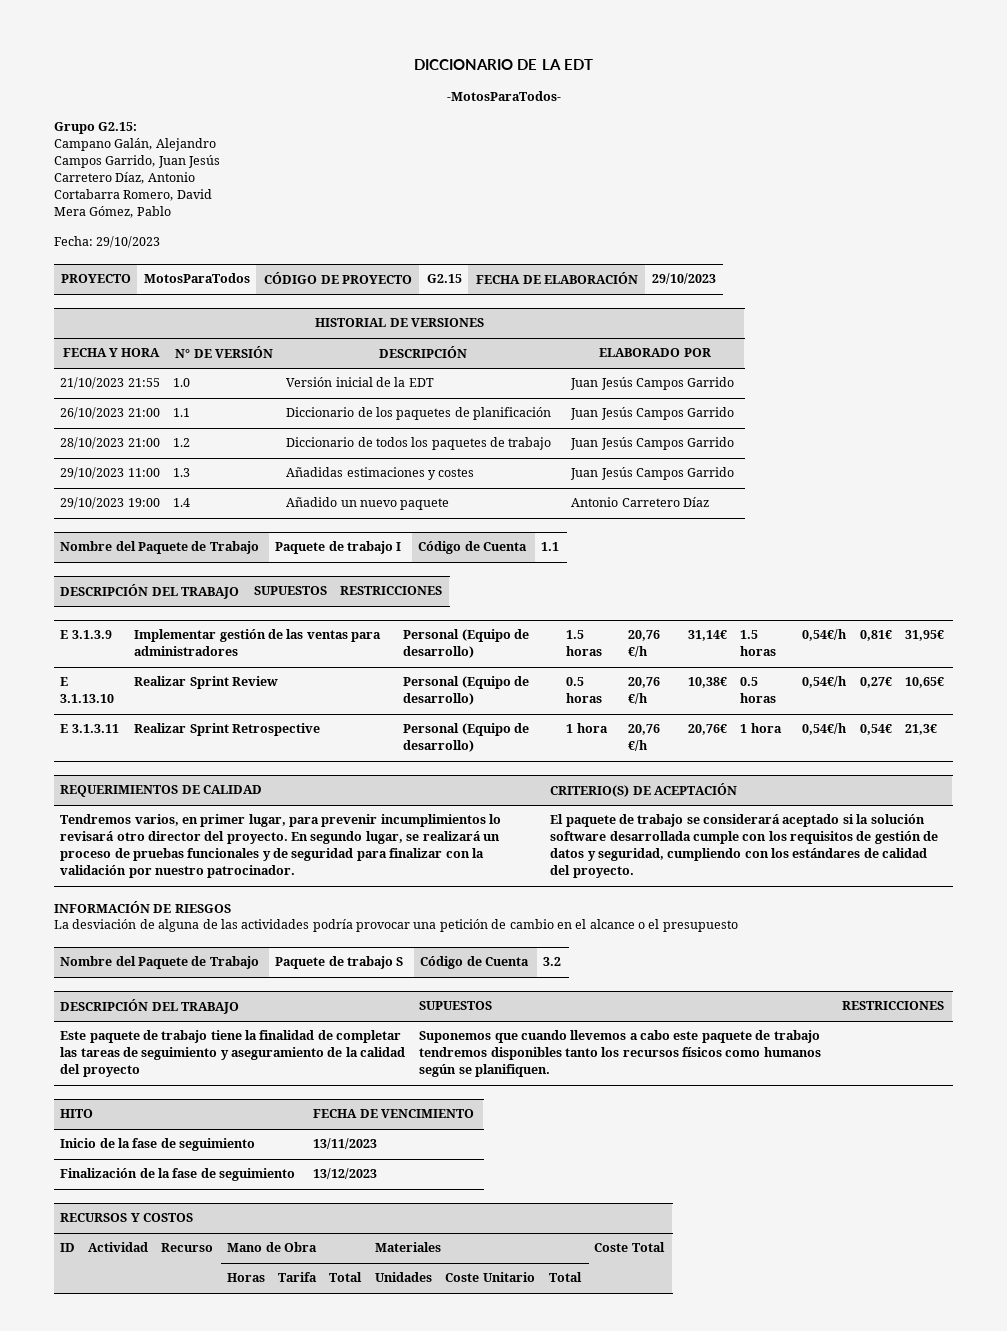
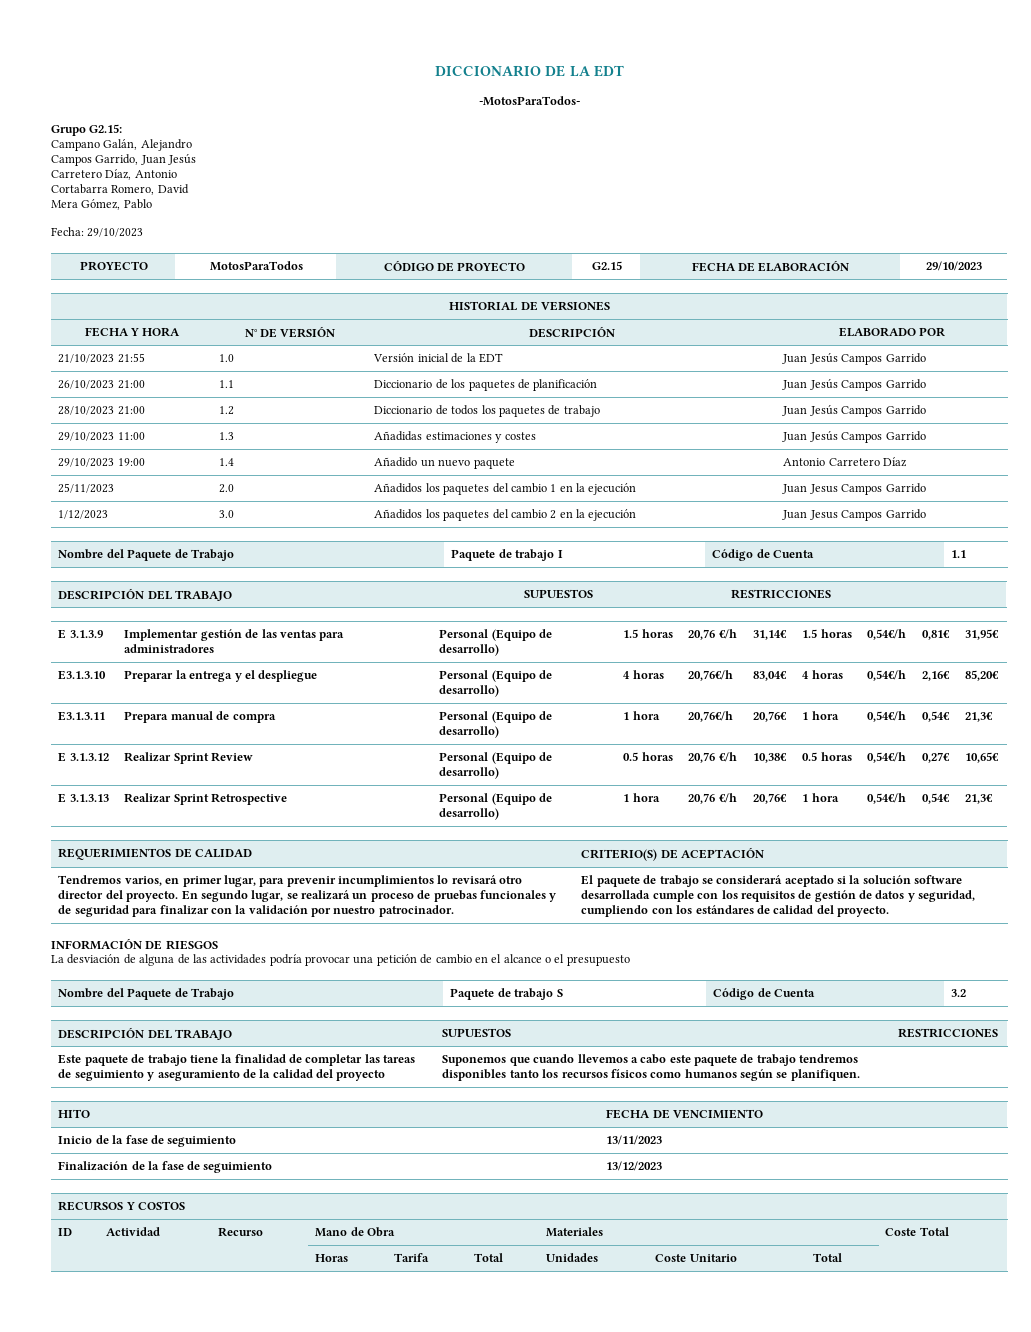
(709, 502) none -> [58,483,115,493] [219,484,235,493] [374,483,637,495] [782,483,926,495] [58,510,109,519] [219,510,235,518] [374,509,637,521] [782,509,926,521] // 25/11/2023 | 2.0 | Añadidos los paquetes del cambio 1 en la ejecución | Juan Jesus Campos Garrido // 1/12/2023 | 3.0 | Añadidos los paquetes del cambio 2 en la ejecución | Juan Jesus Campos Garrido
[60,677,69,686] [60,694,115,703] // E 3.1.13.10 -> [58,670,107,680] [124,670,318,682] [439,670,553,682] [439,685,500,697] [623,670,664,679] [688,670,734,681] [753,671,787,681] [802,670,843,679] [867,670,907,681] [922,671,950,681] [965,670,999,681] [58,711,106,721] [124,711,276,723] [439,711,553,723] [439,726,500,738] [623,711,660,720] [688,711,734,722] [753,711,787,722] [802,711,839,720] [867,711,907,722] [922,711,950,722] [965,712,993,722] [58,752,109,762] // E3.1.3.10 | Preparar la entrega y el despliegue | Personal (Equipo de desarrollo) | 4 horas | 20,76€/h | 83,04€ | 4 horas | 0,54€/h | 2,16€ | 85,20€ // E3.1.3.11 | Prepara manual de compra | Personal (Equipo de desarrollo) | 1 hora | 20,76€/h | 20,76€ | 1 hora | 0,54€/h | 0,54€ | 21,3€ // E 3.1.3.12
[71,724,119,733] 3.1.3.11 -> [69,794,109,802] 3.1.3.13

